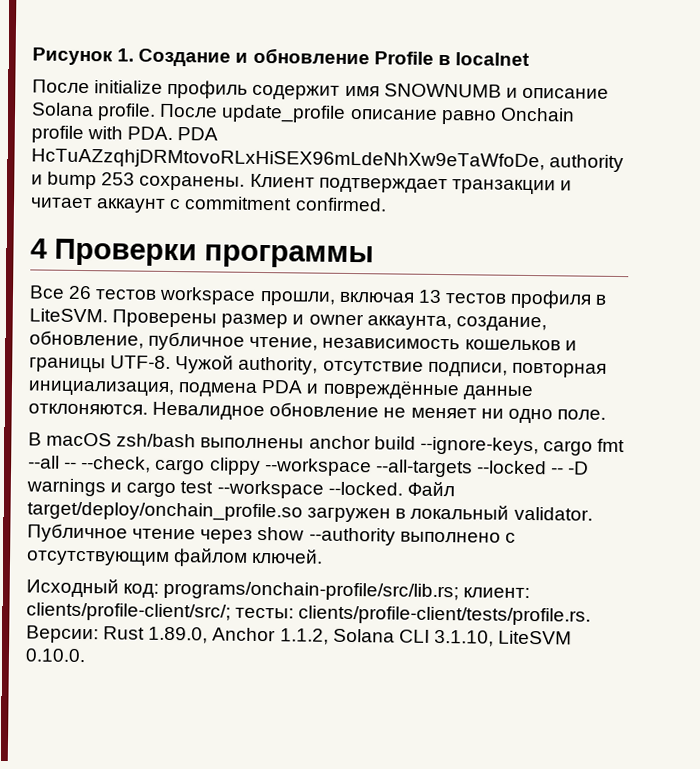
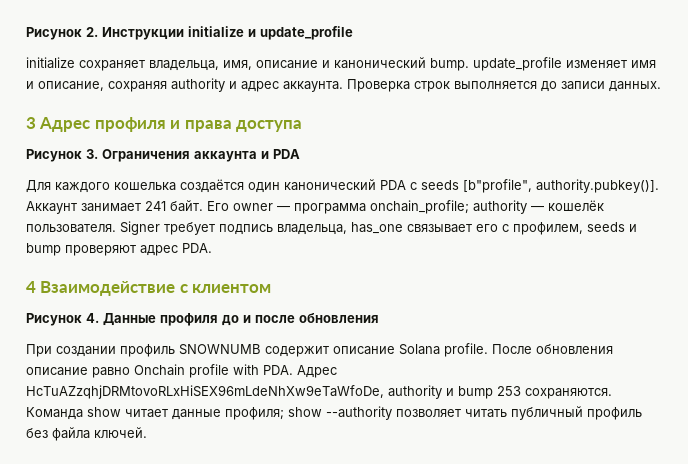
[32,47,530,67] [32,79,518,100] Рисунок 1. Создание и обновление Profile в localnet // После initialize профиль содержит имя SNOWNUMB и -> [26,26,353,40] [26,57,656,71] [26,78,661,92] [26,117,303,132] [26,149,300,162] [26,179,659,193] [26,200,604,214] [26,221,637,235] [26,243,212,256] [26,281,272,296] [26,313,379,326] [26,344,329,357] Рисунок 2. Инструкции initialize и update_profile // initialize сохраняет владельца, имя, описание и канонический bump. update_profile изменяет имя и описание, сохраняя authority и адрес аккаунта. Проверка строк выполняется до записи данных. // 3 Адрес профиля и права доступа // Рисунок 3. Ограничения аккаунта и PDA // Для каждого кошелька создаётся один канонический PDA с seeds [b"profile", authority.pubkey()]. Аккаунт занимает 241 байт. Его owner — программа onchain_profile; authority — кошелёк пользователя. Signer требует подпись владельца, has_one связывает его с профилем, seeds и bump проверяют адрес PDA. // 4 Взаимодействие с клиентом // Рисунок 4. Данные профиля до и после обновления // При создании профиль SNOWNUMB содержит
[221,104,347,123] update_profile -> [536,344,613,354] обновления
[177,127,219,141] PDA -> [297,365,337,378] Адрес
[139,173,572,195] [30,196,387,213] [30,238,374,269] [29,285,608,309] [29,308,547,332] [29,330,577,351] [29,355,607,378] [28,379,533,401] [28,401,606,424] [28,432,626,456] [28,455,590,478] [26,478,455,499] [27,501,593,523] [27,523,516,546] [26,548,324,567] [26,578,531,602] [26,602,592,626] [26,625,573,647] [25,648,86,663] сохранены. Клиент подтверждает транзакции и читает аккаунт с commitment confirmed. // 4 Проверки программы // Все 26 тестов workspace прошли, включая 13 тестов профиля в LiteSVM. Проверены размер и owner аккаунта, создание, обновление, публичное чтение, независимость кошельков и границы UTF-8. Чужой authority, отсутствие подписи, повторная инициализация, подмена PDA и повреждённые данные отклоняются. Невалидное обновление не меняет ни одно поле. // В macOS zsh/bash выполнены anchor build --ignore-keys, cargo fmt --all -- --check, cargo clippy --workspace --all-targets --locked -- -D warnings и cargo test --workspace --locked. Файл target/deploy/onchain_profile.so загружен в локальный validator. Публичное чтение через show --authority выполнено с отсутствующим файлом ключей. // Исходный код: programs/onchain-profile/src/lib.rs; клиент: clients/profile-client/src/; тесты: clients/profile-client/tests/profile.rs. Версии: Rust 1.89.0, Anchor 1.1.2, Solana CLI 3.1.10, LiteSVM 0.10.0. -> [525,388,612,399] [26,406,642,420] [26,427,147,441] сохраняются. Команда show читает данные профиля; show --authority позволяет читать публичный профиль без файла ключей.

